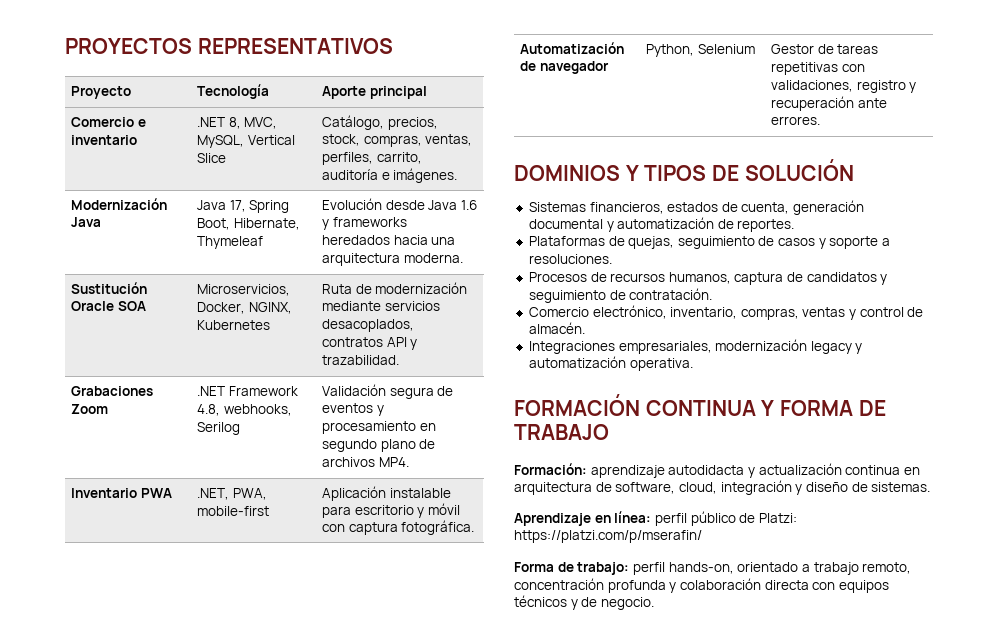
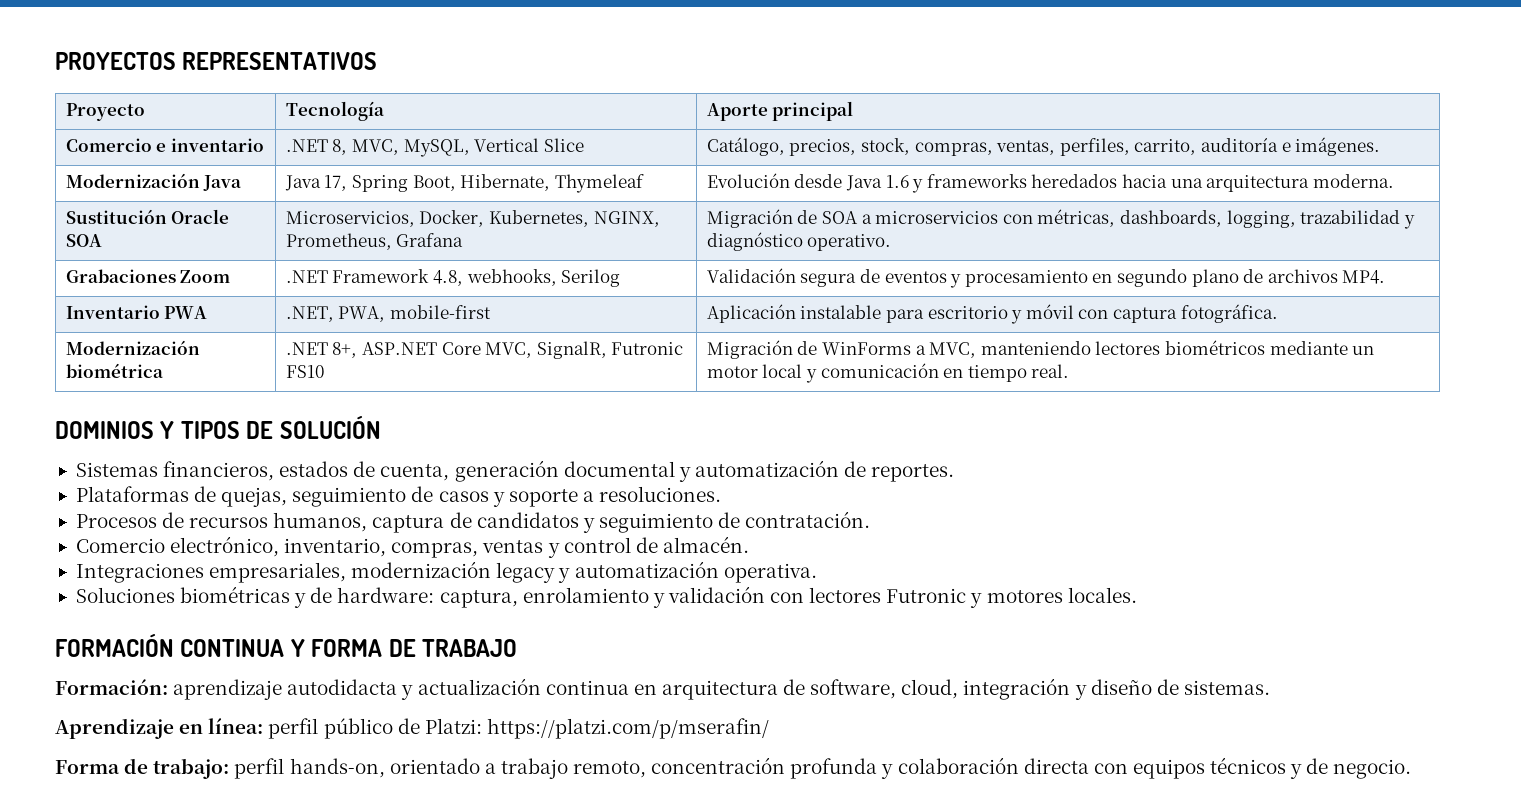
[248,302,292,314] [196,320,270,330] [321,282,468,294] [321,301,440,311] [321,319,414,332] [321,337,418,350] [321,355,399,365] NGINX, Kubernetes | Ruta de modernización mediante servicios desacoplados, contratos API y trazabilidad. -> [489,210,660,227] [285,233,464,250] [706,209,1415,229] [706,232,892,251] Kubernetes, NGINX, Prometheus, Grafana | Migración de SOA a microservicios con métricas, dashboards, logging, trazabilidad y diagnóstico operativo.
[519,42,624,54] [519,61,609,74] [645,44,755,57] [770,44,879,54] [770,62,865,75] [770,80,917,93] [770,96,887,111] [770,116,820,125] Automatización de navegador | Python, Selenium | Gestor de tareas repetitivas con validaciones, registro y recuperación ante errores. -> [65,340,200,355] [65,363,163,378] [285,341,684,359] [285,365,324,378] [706,340,1375,359] [706,363,1070,383] Modernización biométrica | .NET 8+, ASP.NET Core MVC, SignalR, Futronic FS10 | Migración de WinForms a MVC, manteniendo lectores biométricos mediante un motor local y comunicación en tiempo real.
(693, 364) none -> [75,586,1137,608] // Soluciones biométricas y de hardware: captura, enrolamiento y validación con lectores Futronic y motores locales.

